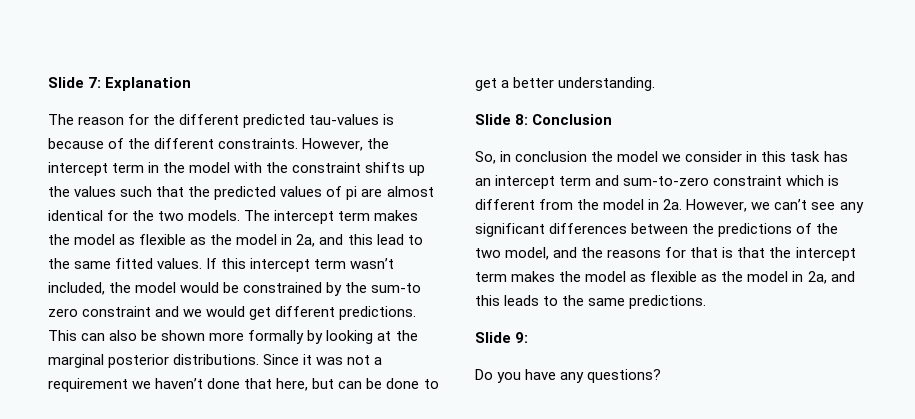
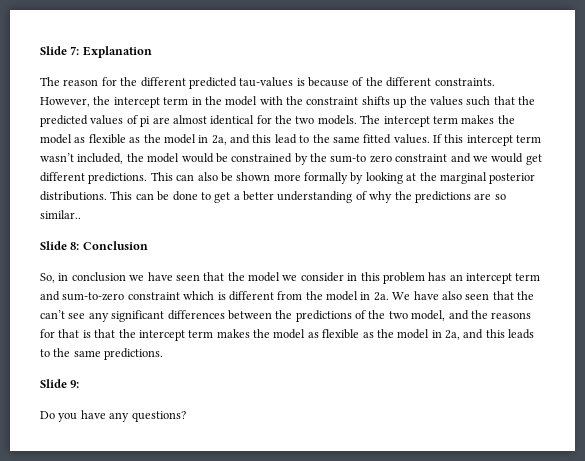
[263,354,383,365] [48,378,335,392] Since it was not a requirement we haven’t done that here, but -> [110,191,133,200] This
[558,77,656,91] understanding. -> [277,191,506,203] [40,210,81,219] understanding of why the predictions are so similar..
(588, 156) none -> [129,272,225,281] we have seen that
[790,151,821,162] task -> [382,272,425,284] problem
[686,199,771,212] However, we -> [392,291,534,300] We have also seen that the

